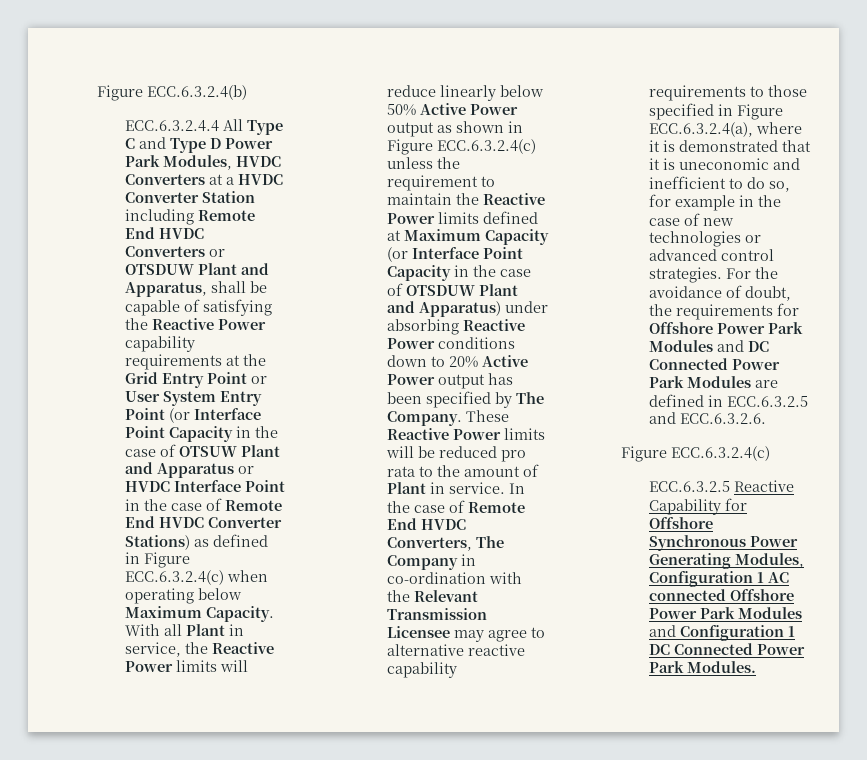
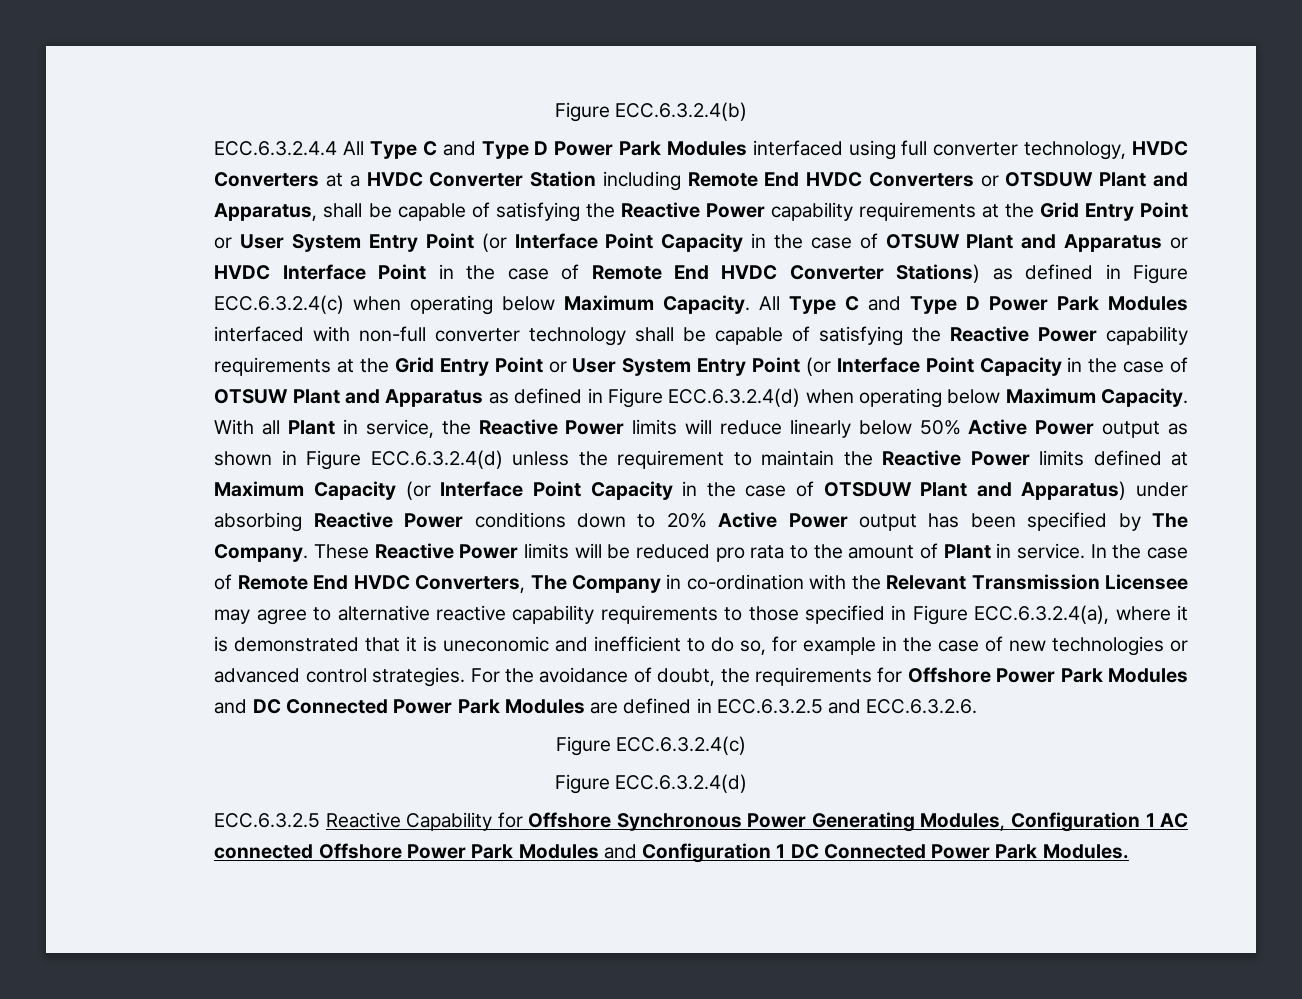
[163,155,233,170] Modules, -> [666,140,1127,160] Modules interfaced using full converter technology,
(275, 614) none -> [759,296,1188,314] [214,326,1188,346] [214,357,1188,376] [214,388,1189,408] All Type C and Type D Power Park Modules interfaced with non-full converter technology shall be capable of satisfying the Reactive Power capability requirements at the Grid Entry Point or User System Entry Point (or Interface Point Capacity in the case of OTSUW Plant and Apparatus as defined in Figure ECC.6.3.2.4(d) when operating below Maximum Capacity.
[437,139,537,154] ECC.6.3.2.4(c) -> [370,450,503,469] ECC.6.3.2.4(d)
(770, 453) none -> [554,774,748,794] // Figure ECC.6.3.2.4(d)

